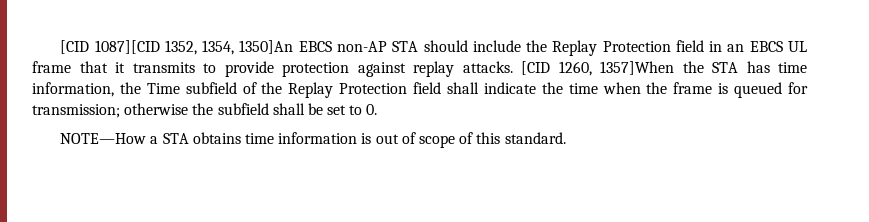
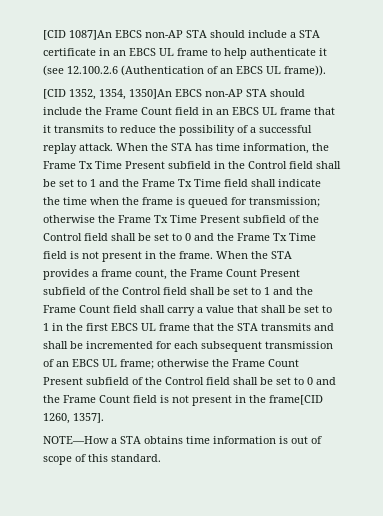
[60,40,160,54] [CID 1087][CID -> [43,30,320,40] [43,48,327,59] [43,65,326,76] [43,89,66,99] [CID 1087]An EBCS non-AP STA should include a STA certificate in an EBCS UL frame to help authenticate it (see 12.100.2.6 (Authentication of an EBCS UL frame)). // [CID
[552,40,671,56] Replay Protection -> [105,107,172,115] Frame Count
[224,61,674,77] provide protection against replay attacks. [CID 1260, 1357]When -> [120,125,312,136] [43,143,148,154] reduce the possibility of a successful replay attack. When
[146,82,408,98] Time subfield of the Replay Protection -> [43,161,341,169] [43,179,221,187] Frame Tx Time Present subfield in the Control field shall be set to 1 and the Frame Tx Time
[217,103,378,115] subfield shall be set to 0. -> [118,215,319,223] [43,233,316,241] [43,251,292,262] [43,269,300,280] [43,287,313,295] [43,305,332,316] [43,323,334,331] [43,341,333,352] [43,359,299,369] [43,377,336,385] [43,395,323,406] [43,413,104,424] Frame Tx Time Present subfield of the Control field shall be set to 0 and the Frame Tx Time field is not present in the frame. When the STA provides a frame count, the Frame Count Present subfield of the Control field shall be set to 1 and the Frame Count field shall carry a value that shall be set to 1 in the first EBCS UL frame that the STA transmits and shall be incremented for each subsequent transmission of an EBCS UL frame; otherwise the Frame Count Present subfield of the Control field shall be set to 0 and the Frame Count field is not present in the frame[CID 1260, 1357].

